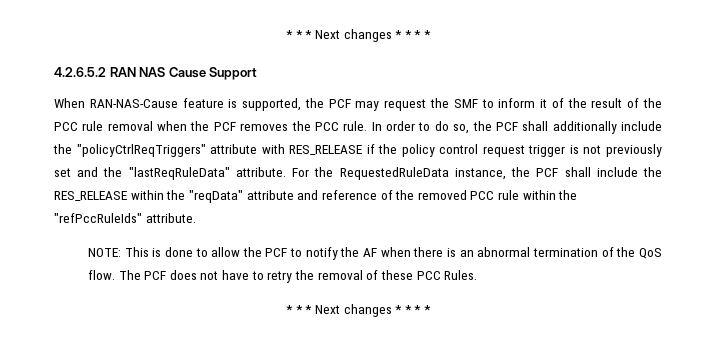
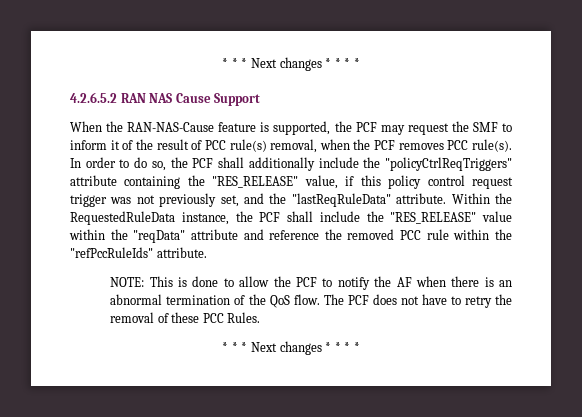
(85, 103) none -> [106,121,124,132] the
[643,98,663,108] [54,121,153,131] the PCC rule removal -> [204,139,318,153] PCC rule(s) removal,
[291,121,368,131] the PCC rule. -> [447,139,513,152] PCC rule(s).
[261,144,398,155] with RES_RELEASE if the -> [124,175,381,189] containing the "RES_RELEASE" value, if this
[569,145,579,154] is -> [110,197,132,204] was
[54,168,71,177] set -> [220,195,239,207] set,
[292,168,310,177] For -> [451,193,490,204] Within
[54,191,127,201] RES_RELEASE -> [390,211,512,224] "RES_RELEASE" value
[380,190,393,200] of -> (320, 235) none

